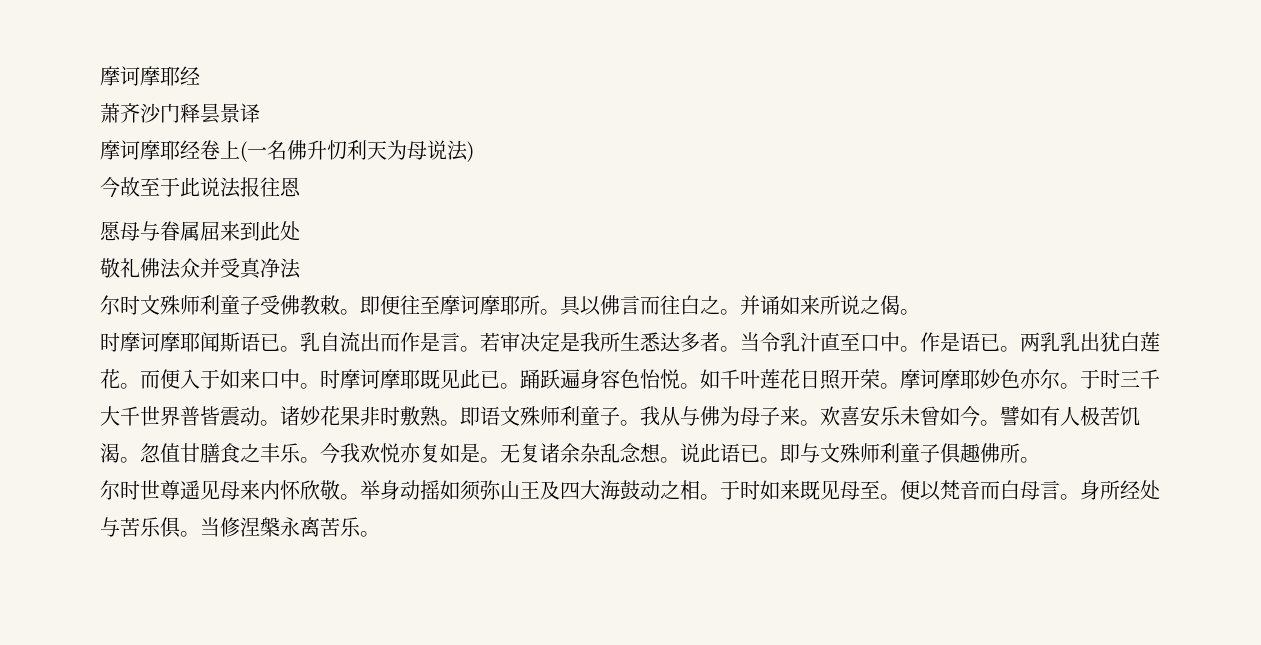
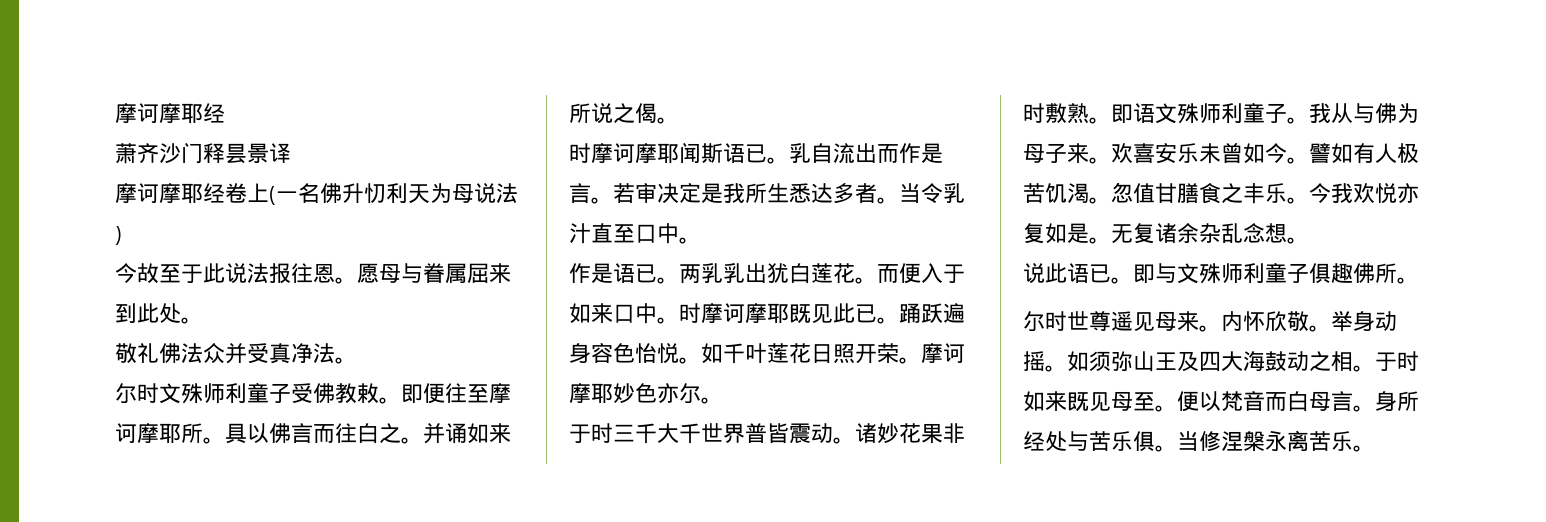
(301, 187) // -> [335,277,357,284] 。
(300, 231) none -> [181,317,203,324] 。
(301, 268) none -> [335,357,357,364] 。
(920, 349) none -> (701, 240) //
(1080, 386) none -> (723, 400) //
(680, 460) none -> (1309, 240) //
(260, 490) none -> [1199,325,1221,332] 。
(440, 490) none -> [1045,365,1067,372] 。

